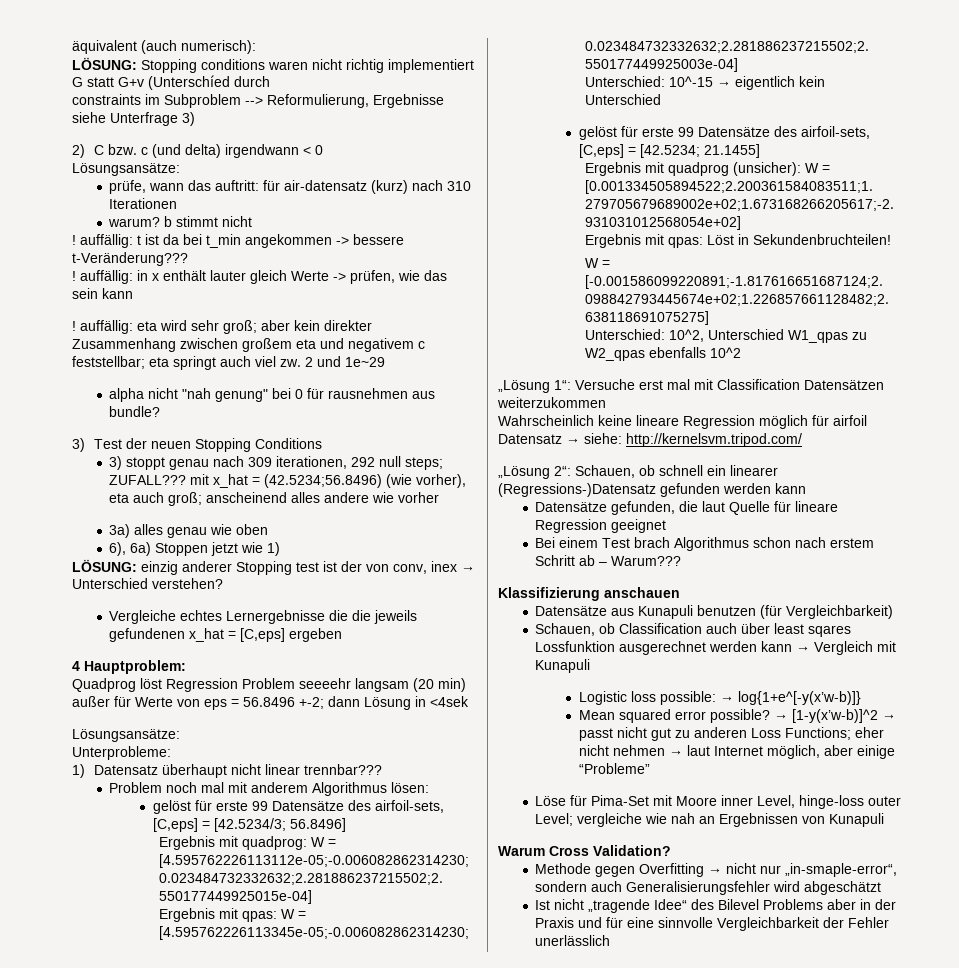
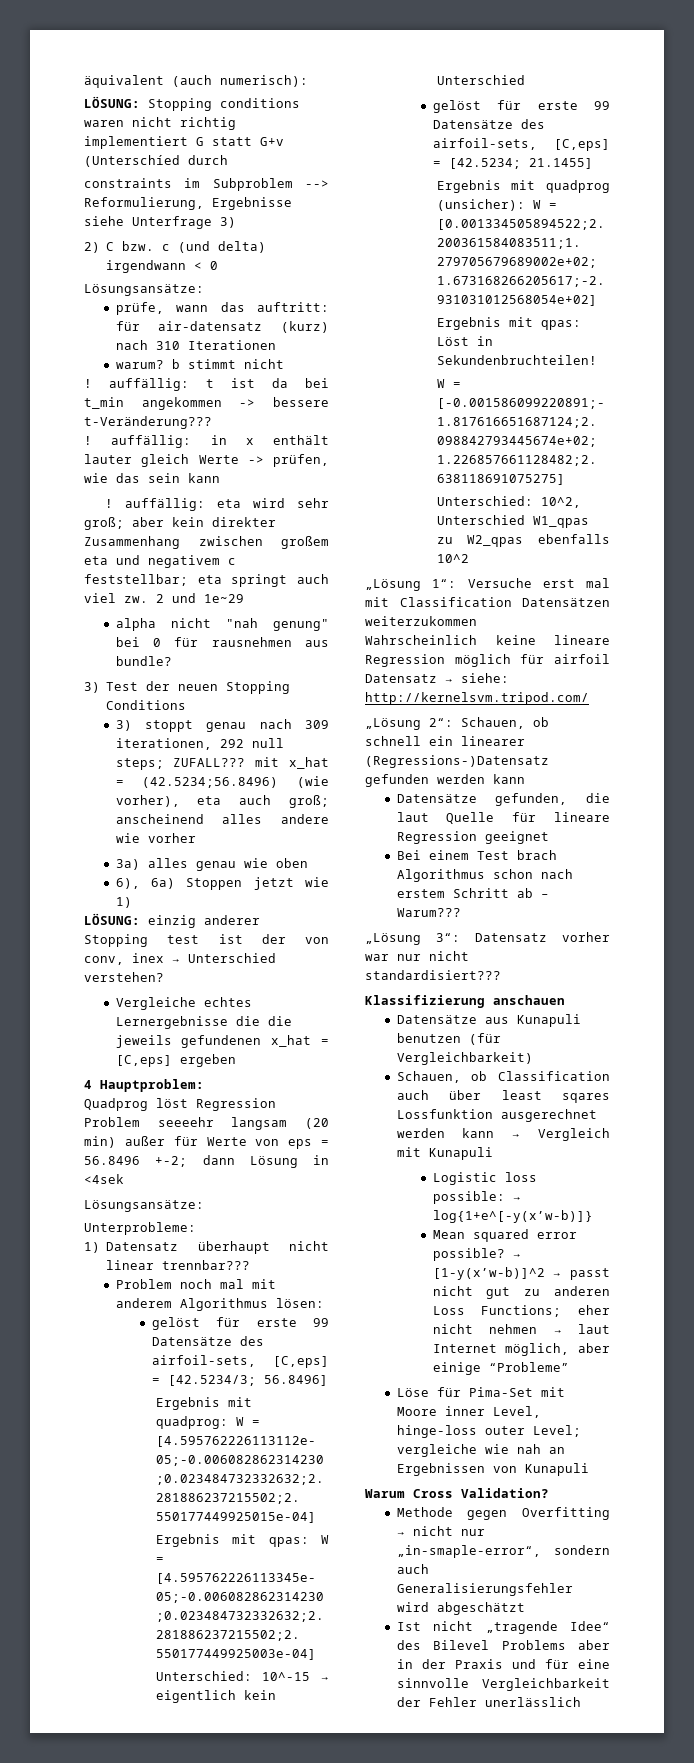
(682, 561) none -> [365,932,610,945] [365,951,469,961] [365,970,501,980] // „Lösung 3“: Datensatz vorher war nur nicht standardisiert???

